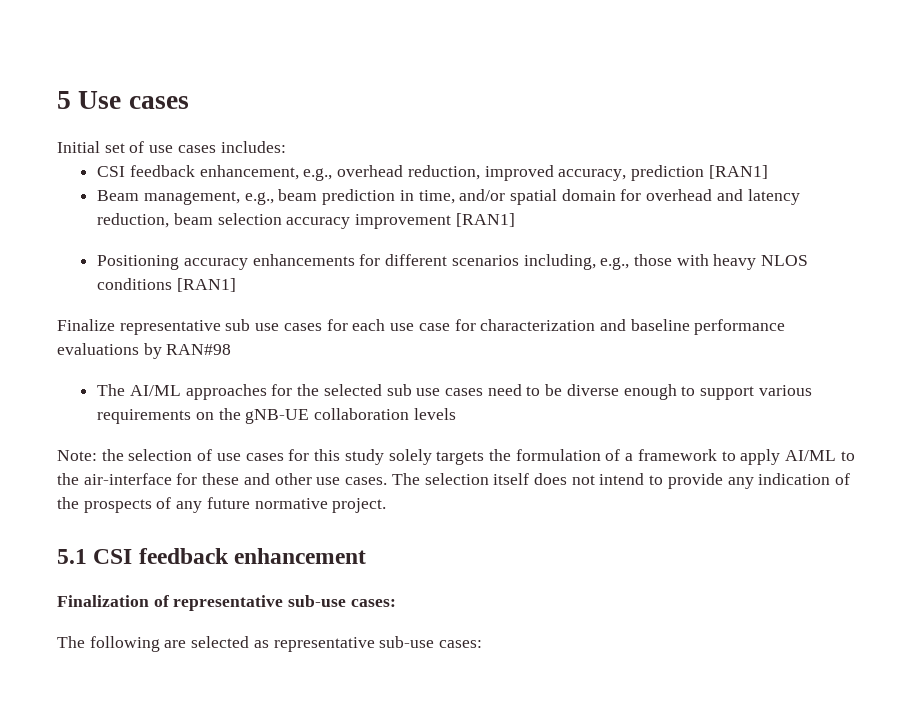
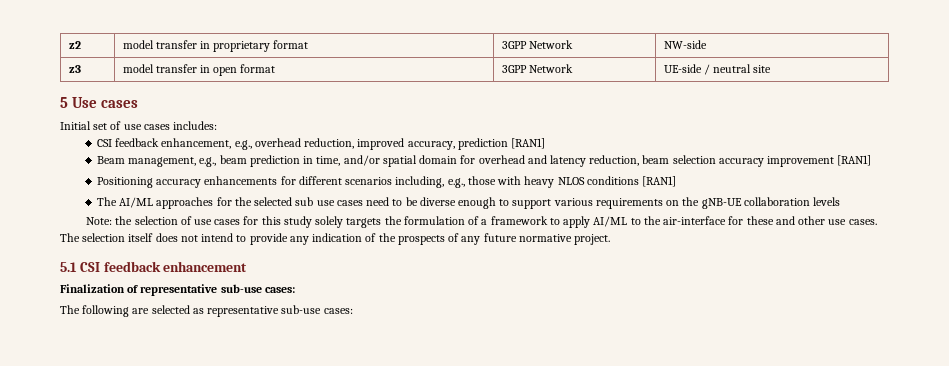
(57, 100) none -> [68,41,81,49] [122,40,309,52] [501,40,573,49] [663,40,707,49] [68,65,81,73] [122,64,276,76] [501,64,573,73] [663,64,772,75] z2 | model transfer in proprietary format | 3GPP Network | NW-side // z3 | model transfer in open format | 3GPP Network | UE-side / neutral site //
[57,319,786,335] [57,343,232,359] // Finalize representative sub use cases for each use case for characterization and baseline performance evaluations by RAN#98 -> (676, 181) none

